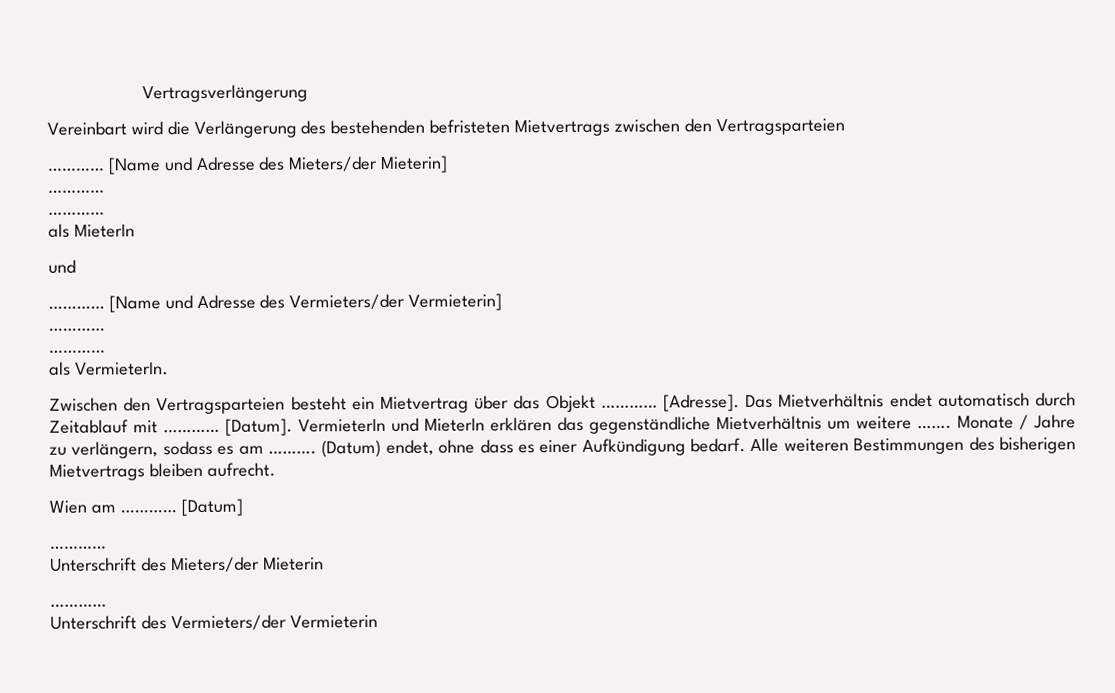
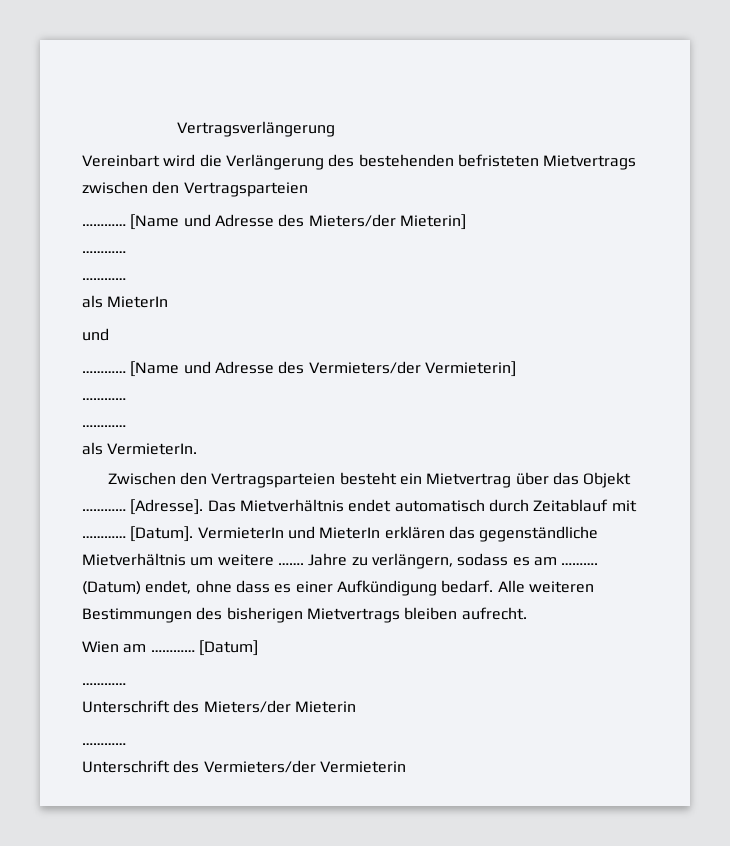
[957,414,1029,430] Monate / -> (304, 564) none

